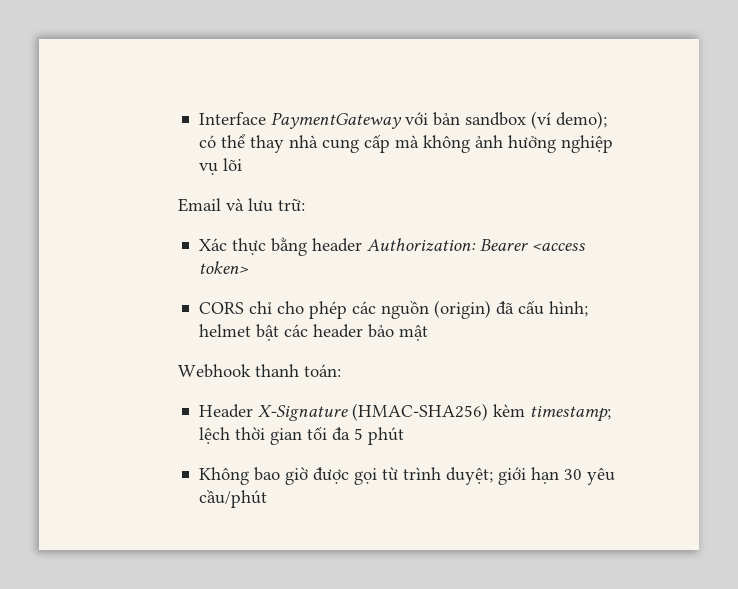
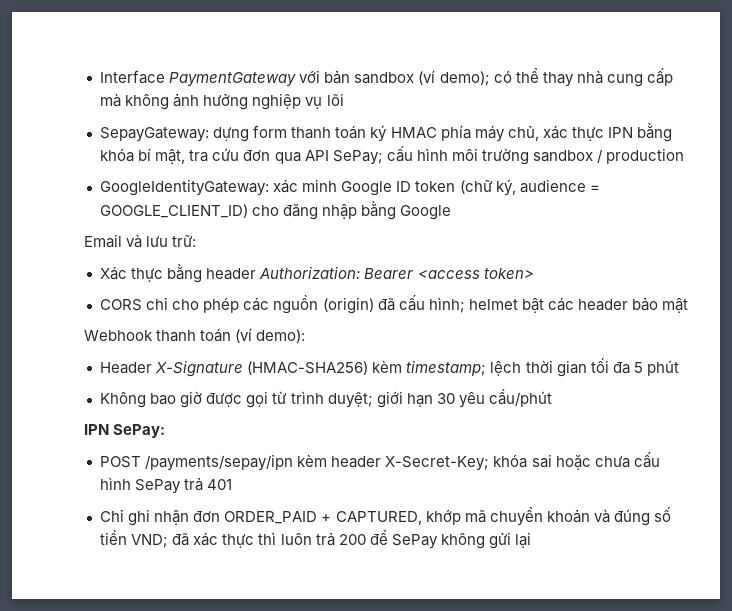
(242, 164) none -> [100,123,672,142] [100,146,684,165] [100,179,600,196] [100,201,452,220] // SepayGateway: dựng form thanh toán ký HMAC phía máy chủ, xác thực IPN bằng khóa bí mật, tra cứu đơn qua API SePay; cấu hình môi trường sandbox / production // GoogleIdentityGateway: xác minh Google ID token (chữ ký, audience = GOOGLE_CLIENT_ID) cho đăng nhập bằng Google
[304,364,342,377] toán: -> [199,328,305,343] toán (ví demo):
(267, 498) none -> [83,424,165,438] [100,452,660,471] [100,477,233,494] [100,507,671,526] [100,530,531,549] // IPN SePay: // POST /payments/sepay/ipn kèm header X-Secret-Key; khóa sai hoặc chưa cấu hình SePay trả 401 // Chỉ ghi nhận đơn ORDER_PAID + CAPTURED, khớp mã chuyển khoản và đúng số tiền VND; đã xác thực thì luôn trả 200 để SePay không gửi lại

